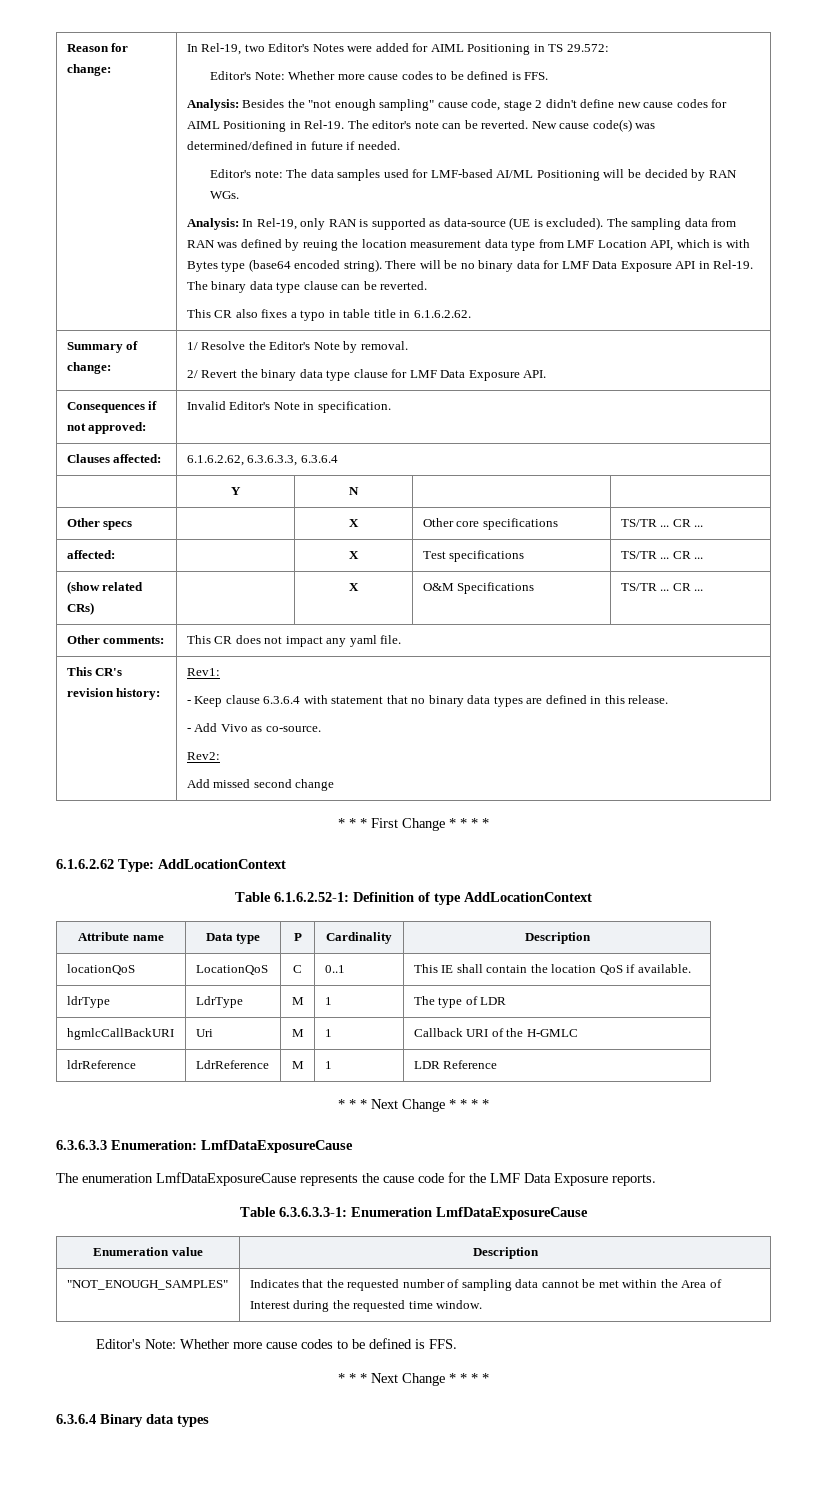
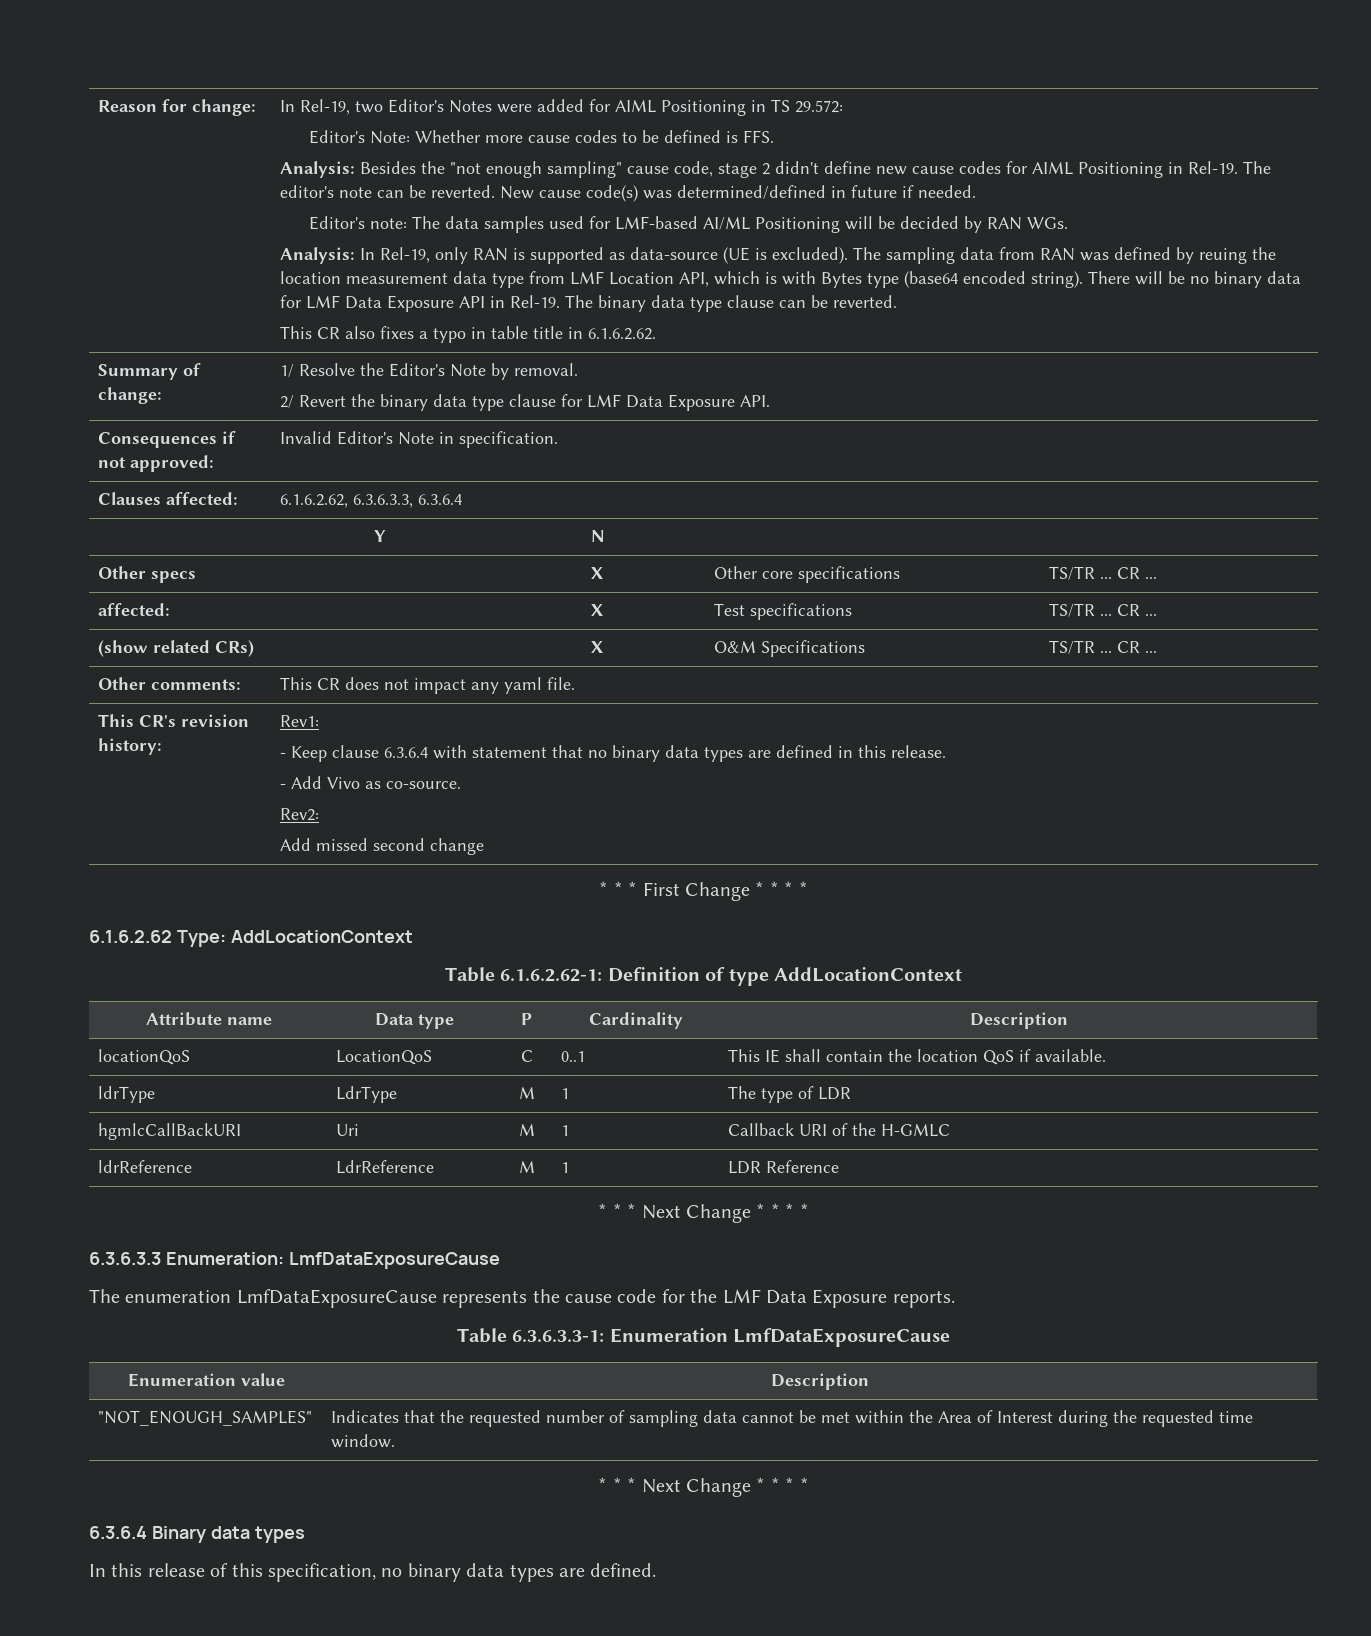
[274,892,349,902] 6.1.6.2.52-1: -> [500,969,603,982] 6.1.6.2.62-1:
[95,1338,457,1349] // Editor's Note: Whether more cause codes to be defined is FFS. -> (396, 1441) none
(209, 1421) none -> [89,1563,657,1582] // In this release of this specification, no binary data types are defined.

